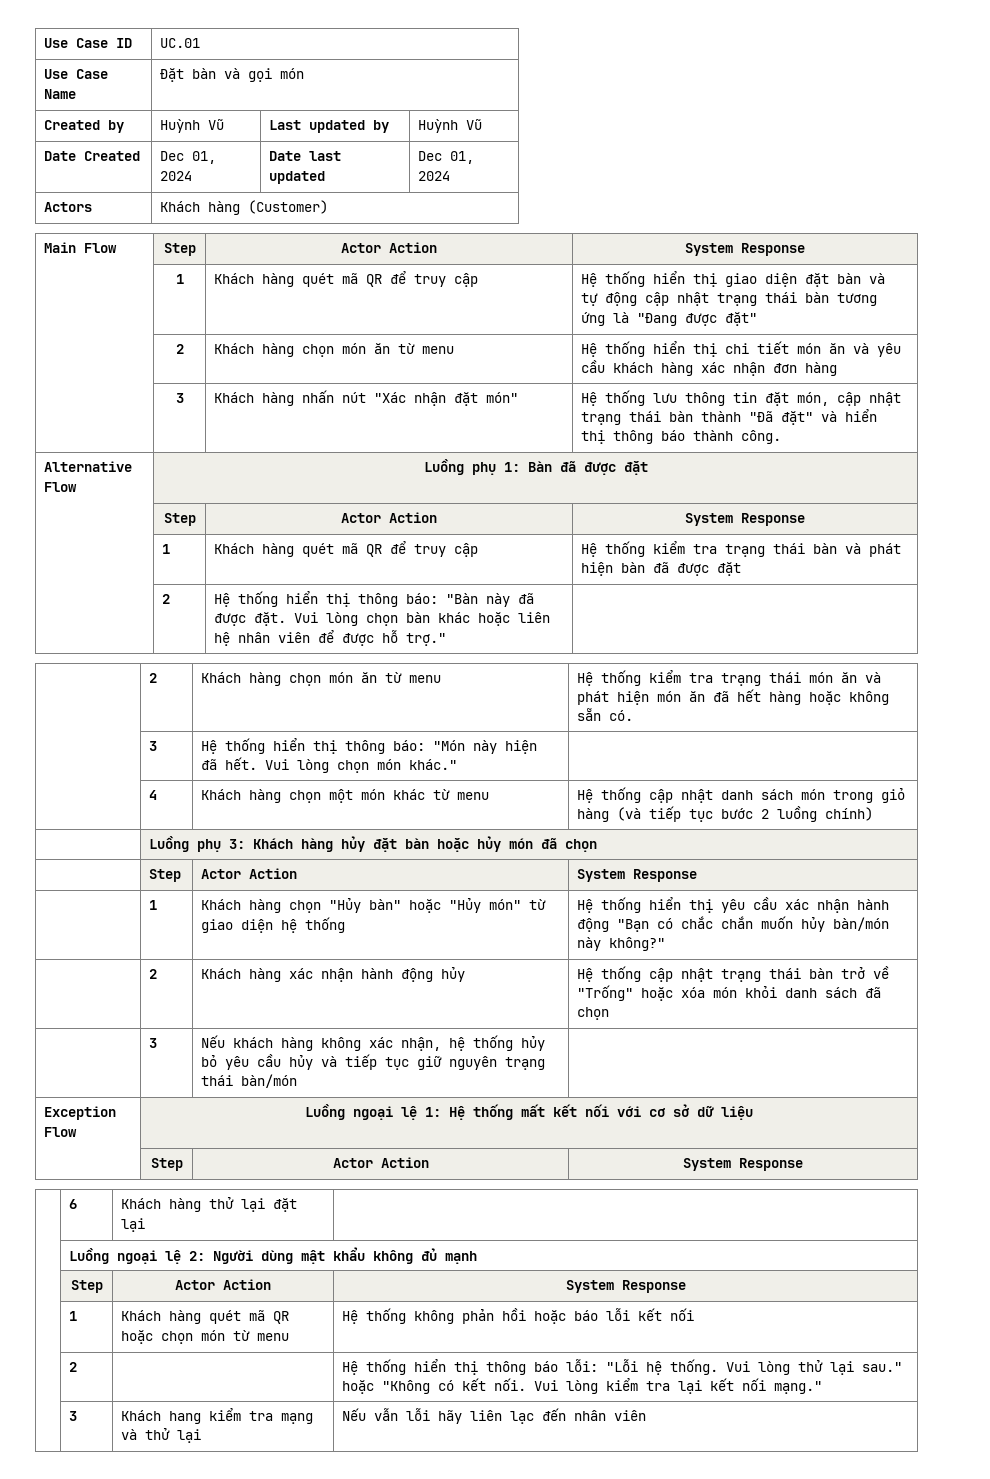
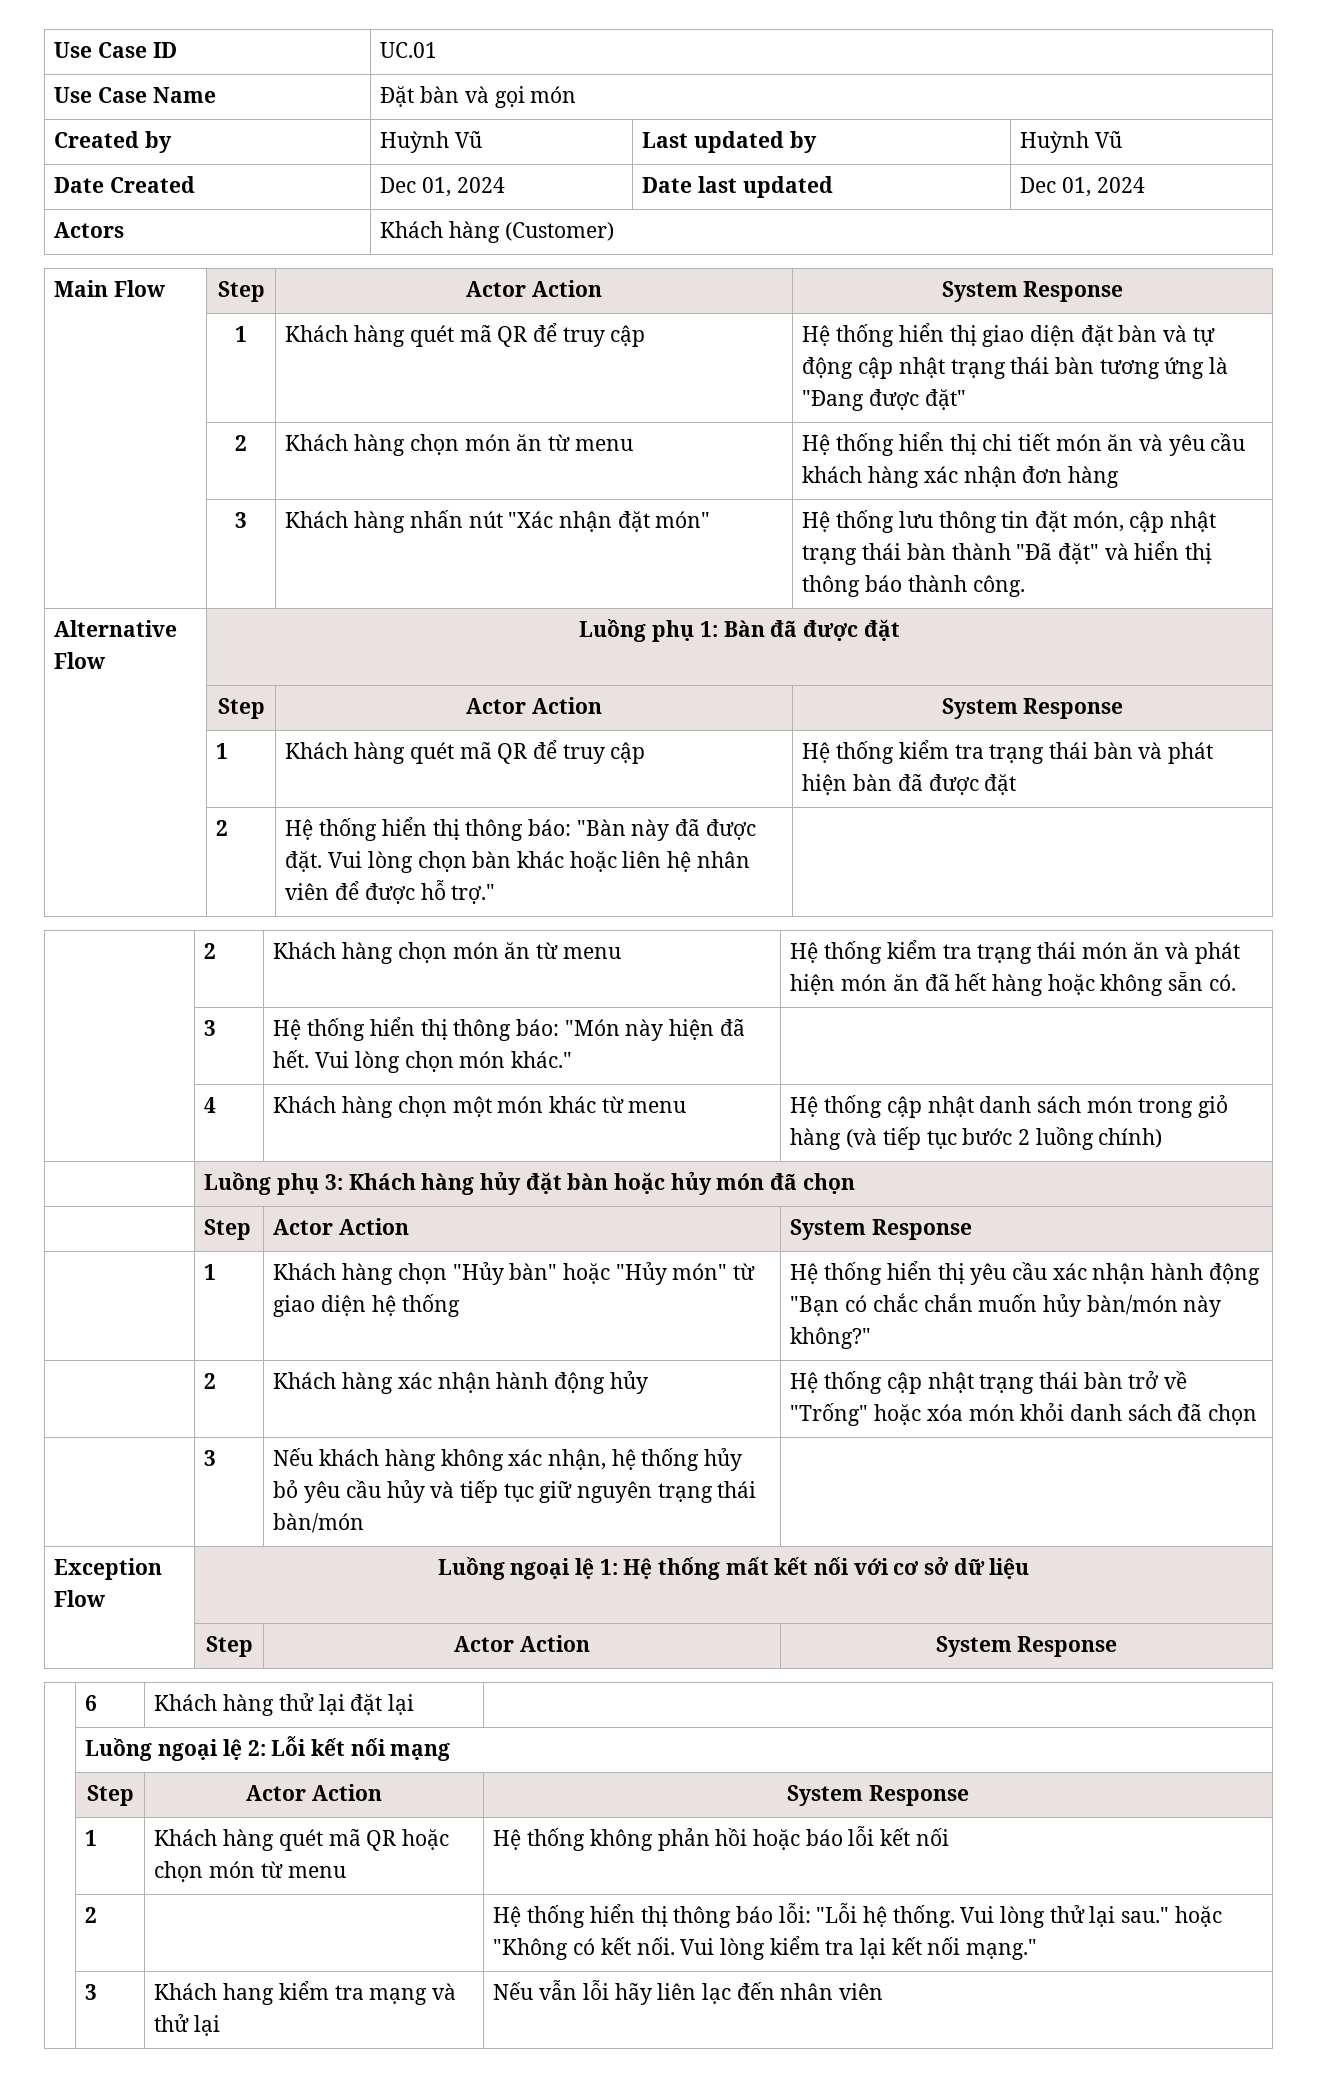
[213,1247,478,1264] Người dùng mật khẩu không đủ mạnh -> [271,1736,451,1761] Lỗi kết nối mạng

